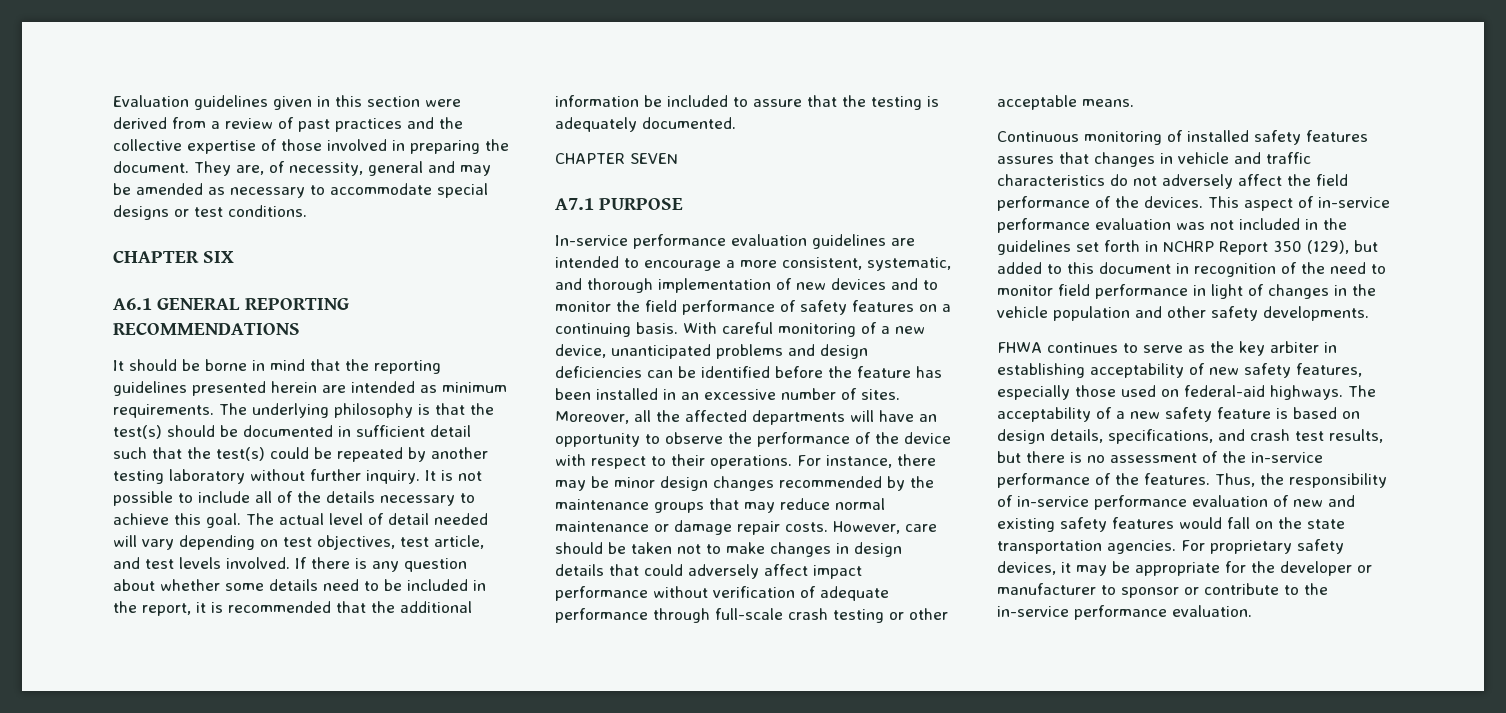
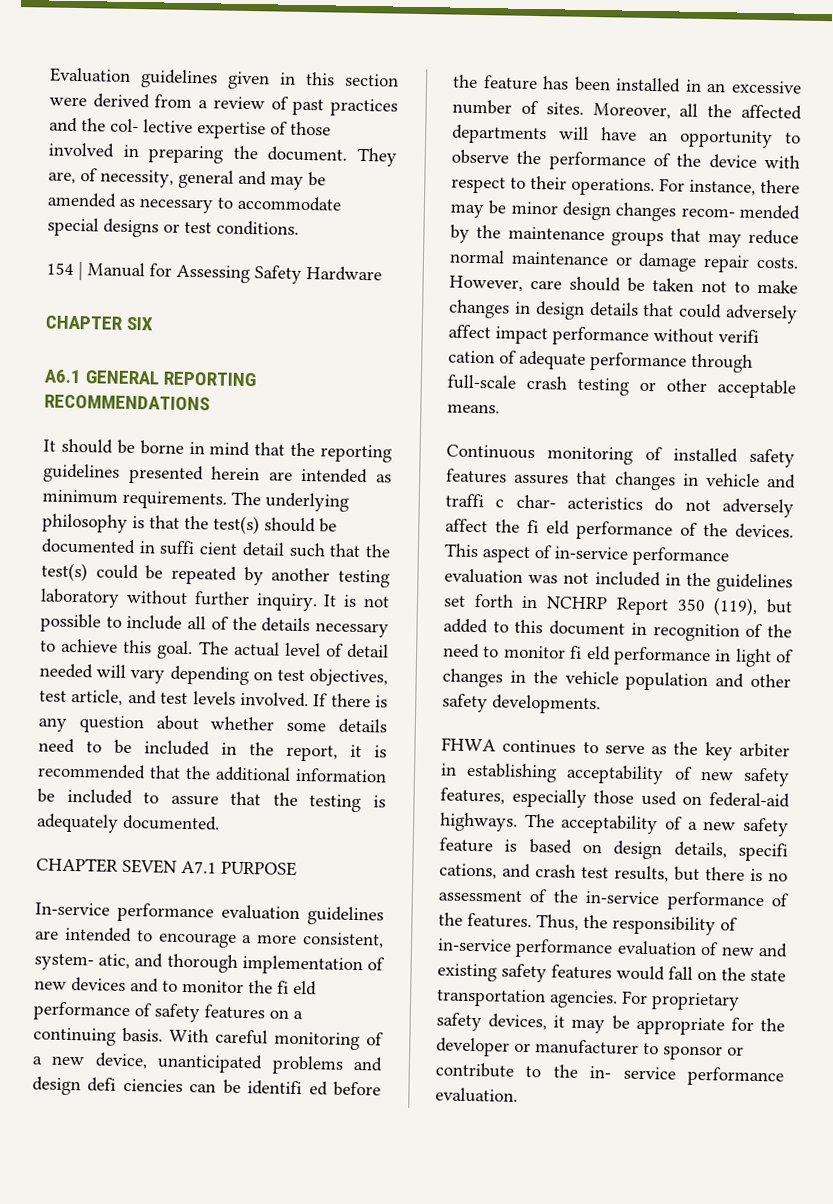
[113,139,182,151] collective -> [110,118,193,134] col- lective
(307, 211) none -> [46,262,382,284] // 154 | Manual for Assessing Safety Hardware
[356,425,425,437] sufficient -> [159,540,239,556] suffi cient
(678, 158) // -> (177, 866) none
[867,257,951,271] systematic, -> [34,953,131,971] system- atic,
[645,300,677,312] field -> [277,980,317,996] fi eld
[555,366,770,378] deficiencies can be identified -> [87,1077,328,1096] defi ciencies can be identifi ed
[779,476,882,488] recommended -> [680,204,800,220] recom- mended
[713,586,795,598] verification -> [718,329,759,343] [448,350,495,364] verifi cation
[1266,152,1311,164] [997,174,1105,186] traffic characteristics -> [445,493,643,510] traffi c char- acteristics
[1316,174,1348,186] field -> [527,519,570,535] fi eld
[1307,240,1349,254] (129), -> [713,597,759,616] (119),
[1058,284,1090,296] field -> [570,645,611,661] fi eld
[1108,429,1213,444] specifications, -> [738,842,788,862] [439,863,497,880] specifi cations,
[997,606,1069,617] in-service -> [589,1066,676,1080] in- service

